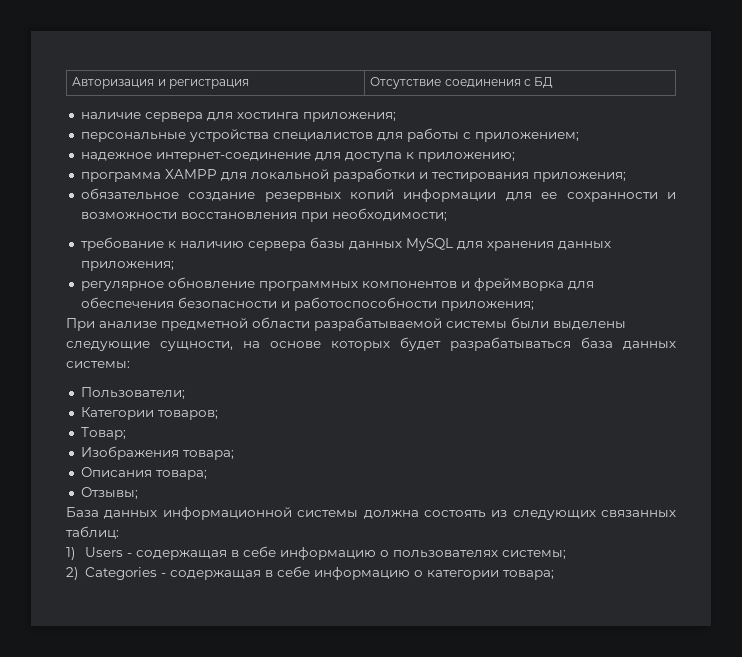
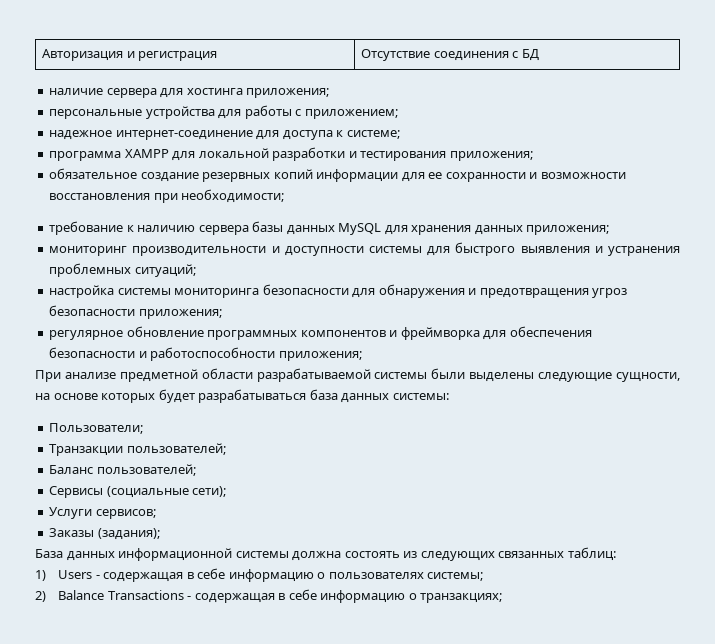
[272,132,373,141] специалистов -> (215, 112) none
[417,152,515,162] приложению; -> [346,130,400,139] системе;
(174, 266) none -> [49,242,680,256] [49,263,196,277] [49,284,628,298] [49,305,222,319] // мониторинг производительности и доступности системы для быстрого выявления и устранения проблемных ситуаций; // настройка системы мониторинга безопасности для обнаружения и предотвращения угроз безопасности приложения;
[80,407,218,420] [80,427,126,440] [80,446,234,460] [80,467,207,480] [80,487,138,499] Категории товаров; // Товар; // Изображения товара; // Описания товара; // Отзывы; -> [49,443,226,456] [49,464,196,476] [49,486,227,498] [49,507,156,519] [49,528,160,540] Транзакции пользователей; // Баланс пользователей; // Сервисы (социальные сети); // Услуги сервисов; // Заказы (задания);
[84,566,554,580] Categories - содержащая в себе информацию о категории товара; -> [58,589,503,603] Balance Transactions - содержащая в себе информацию о транзакциях;

